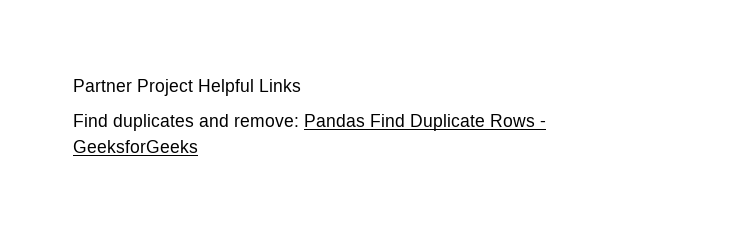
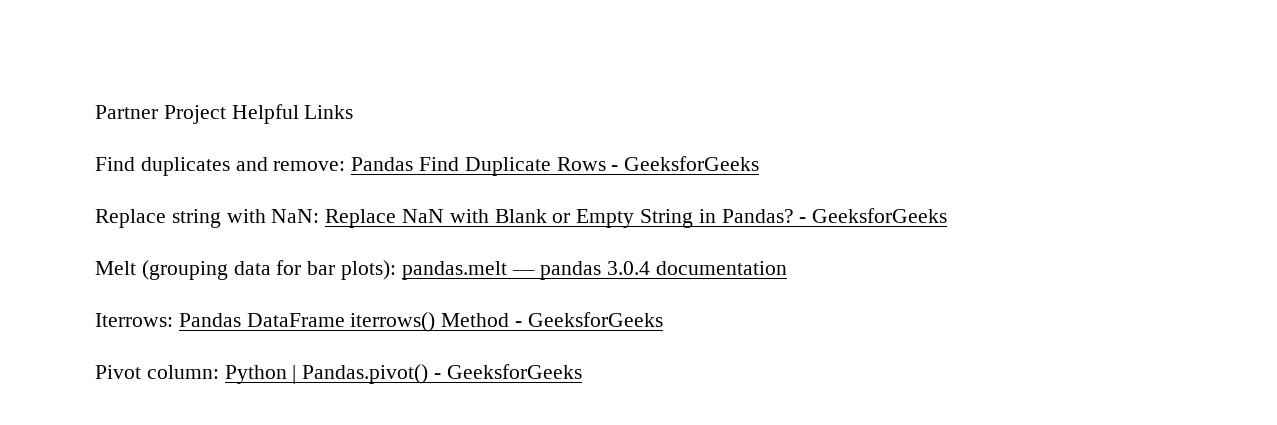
(198, 146) none -> [95,208,948,228] [95,260,788,280] [95,312,663,332] [95,364,582,384] // Replace string with NaN: Replace NaN with Blank or Empty String in Pandas? - GeeksforGeeks // Melt (grouping data for bar plots): pandas.melt — pandas 3.0.4 documentation // Iterrows: Pandas DataFrame iterrows() Method - GeeksforGeeks // Pivot column: Python | Pandas.pivot() - GeeksforGeeks

